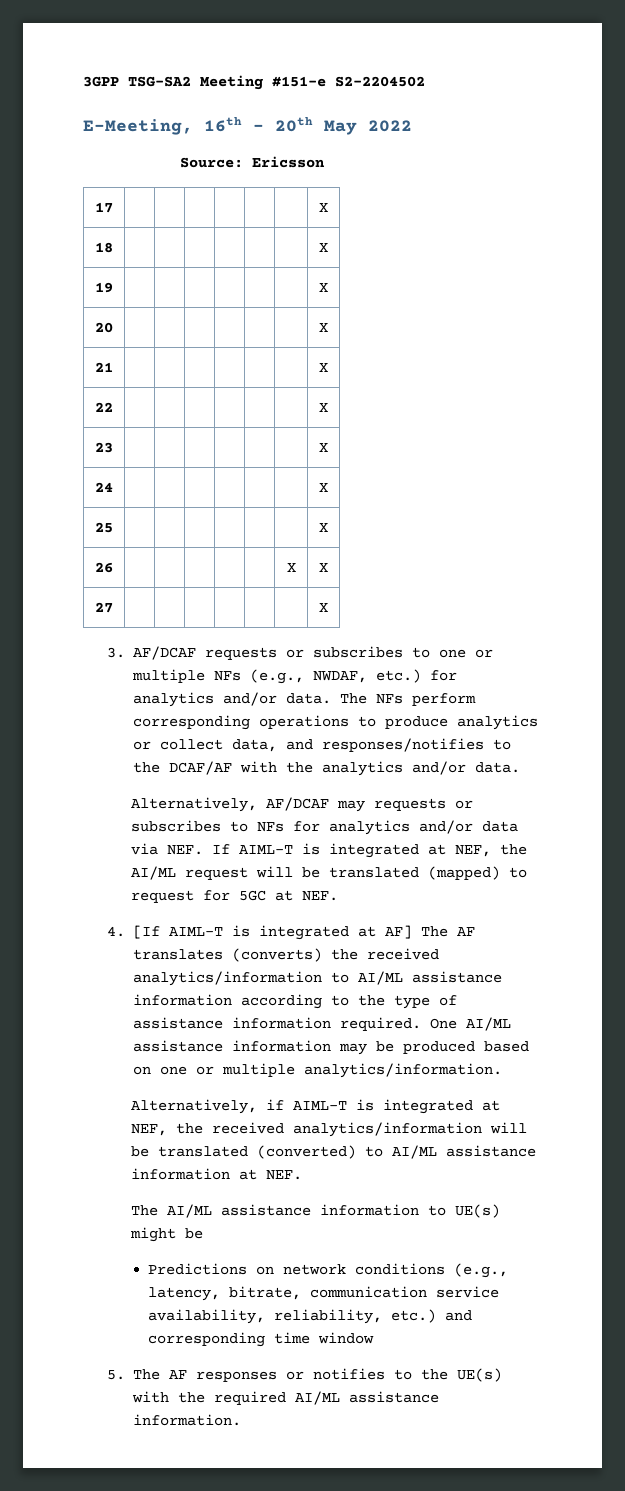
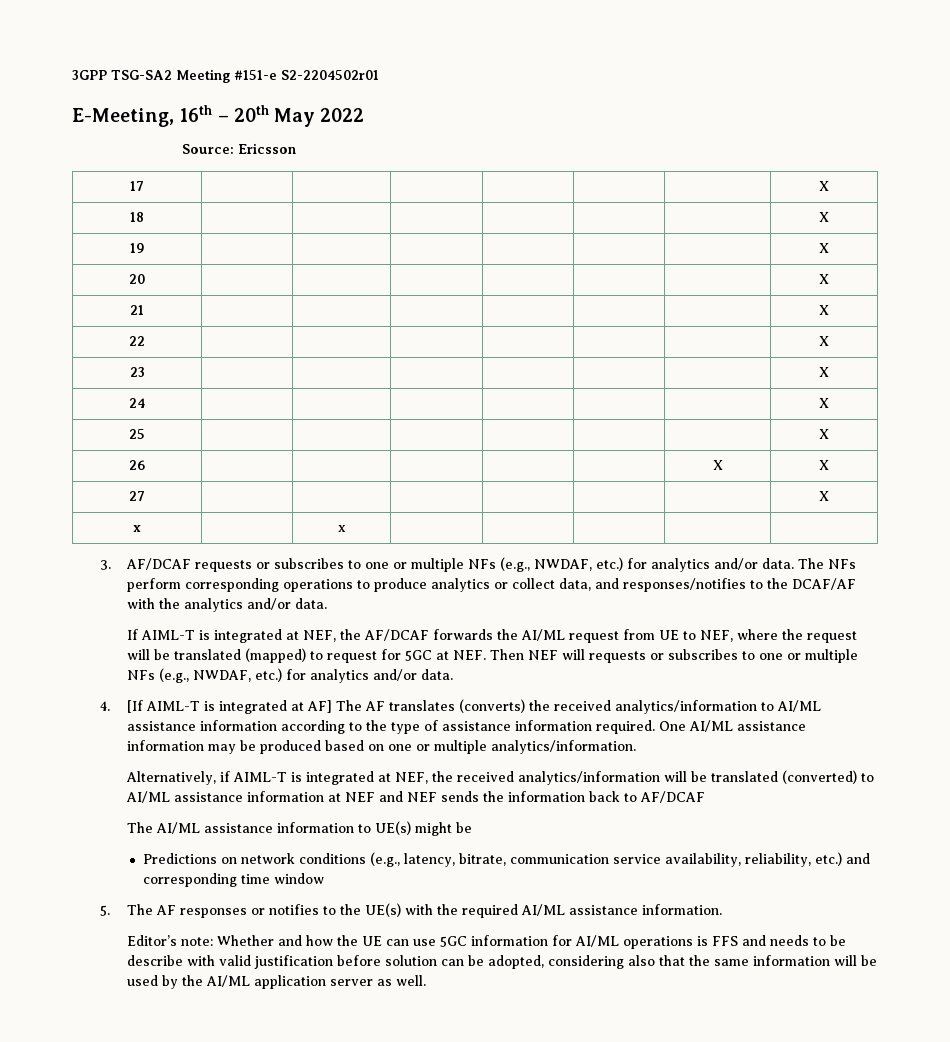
[335,76,425,87] S2-2204502 -> [281,70,379,80] S2-2204502r01
(328, 607) none -> [133,525,141,532] [337,525,346,532] // x | | x | | | | |
[131,797,474,812] [131,820,519,835] [131,843,204,855] Alternatively, AF/DCAF may requests or subscribes to NFs for analytics and/or data via NEF. -> (328, 603) none
[131,866,177,880] AI/ML -> [364,629,804,643] AF/DCAF forwards the AI/ML request from UE to NEF, where the
(339, 896) none -> [490,649,859,663] [127,668,454,683] Then NEF will requests or subscribes to one or multiple NFs (e.g., NWDAF, etc.) for analytics and/or data.
[266,1170,303,1180] NEF. -> [345,791,706,803] NEF and NEF sends the information back to AF/DCAF
(241, 1420) none -> [127,935,847,949] [127,955,878,969] [127,975,427,989] // Editor’s note: Whether and how the UE can use 5GC information for AI/ML operations is FFS and needs to be describe with valid justification before solution can be adopted, considering also that the same information will be used by the AI/ML application server as well.

